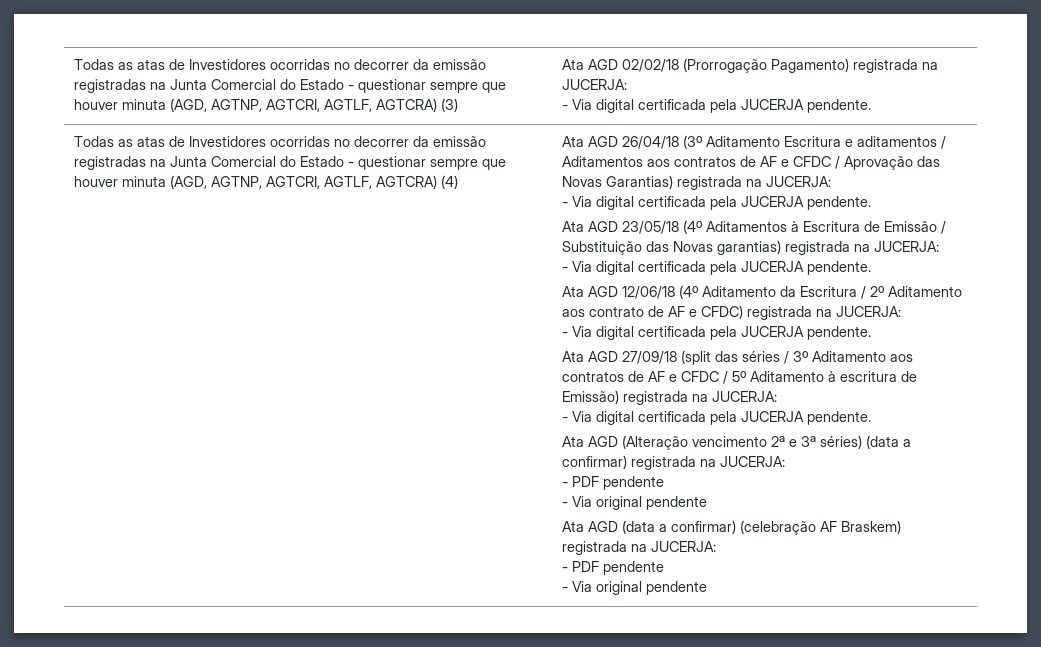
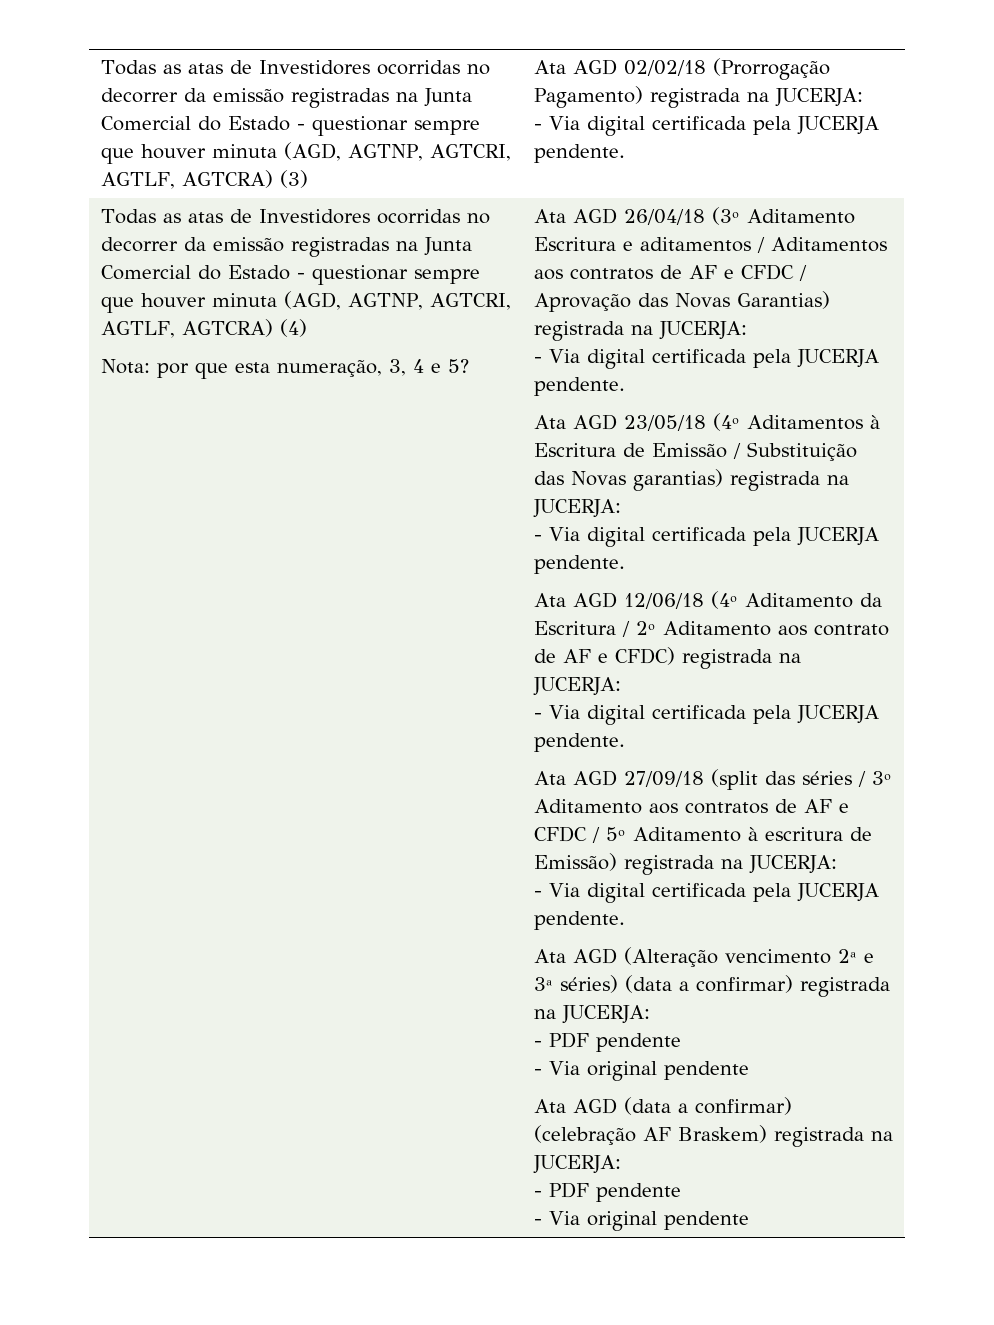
(458, 182) none -> [100,359,469,379] // Nota: por que esta numeração, 3, 4 e 5?

